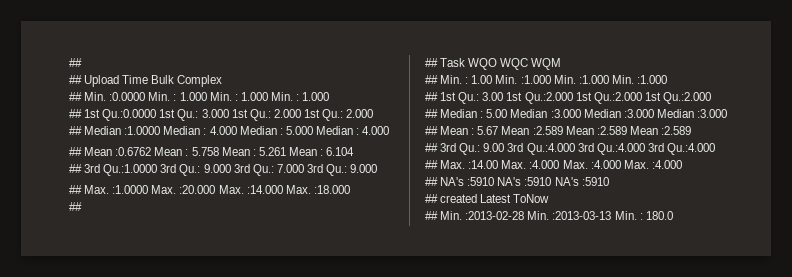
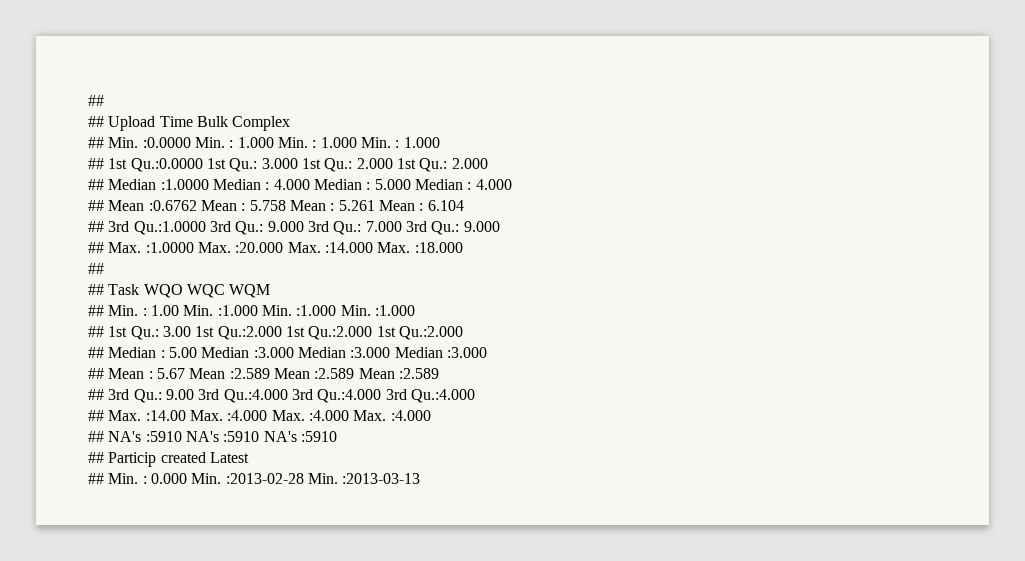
(438, 198) none -> [108,452,157,467] Particip
[513,194,550,203] [425,211,673,220] ToNow // ## Min. :2013-02-28 Min. :2013-03-13 Min. : 180.0 -> [88,473,421,484] // ## Min. : 0.000 Min. :2013-02-28 Min. :2013-03-13

